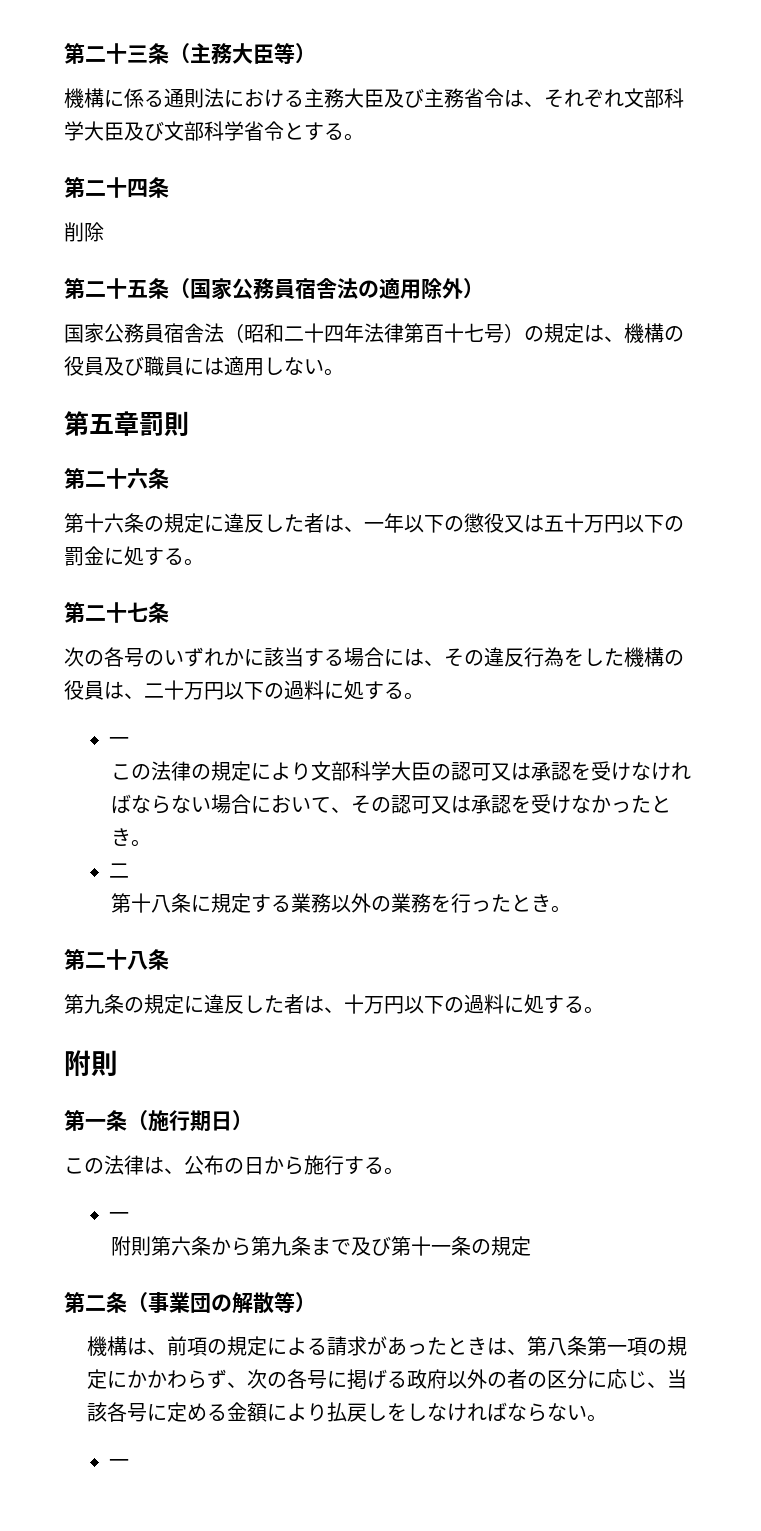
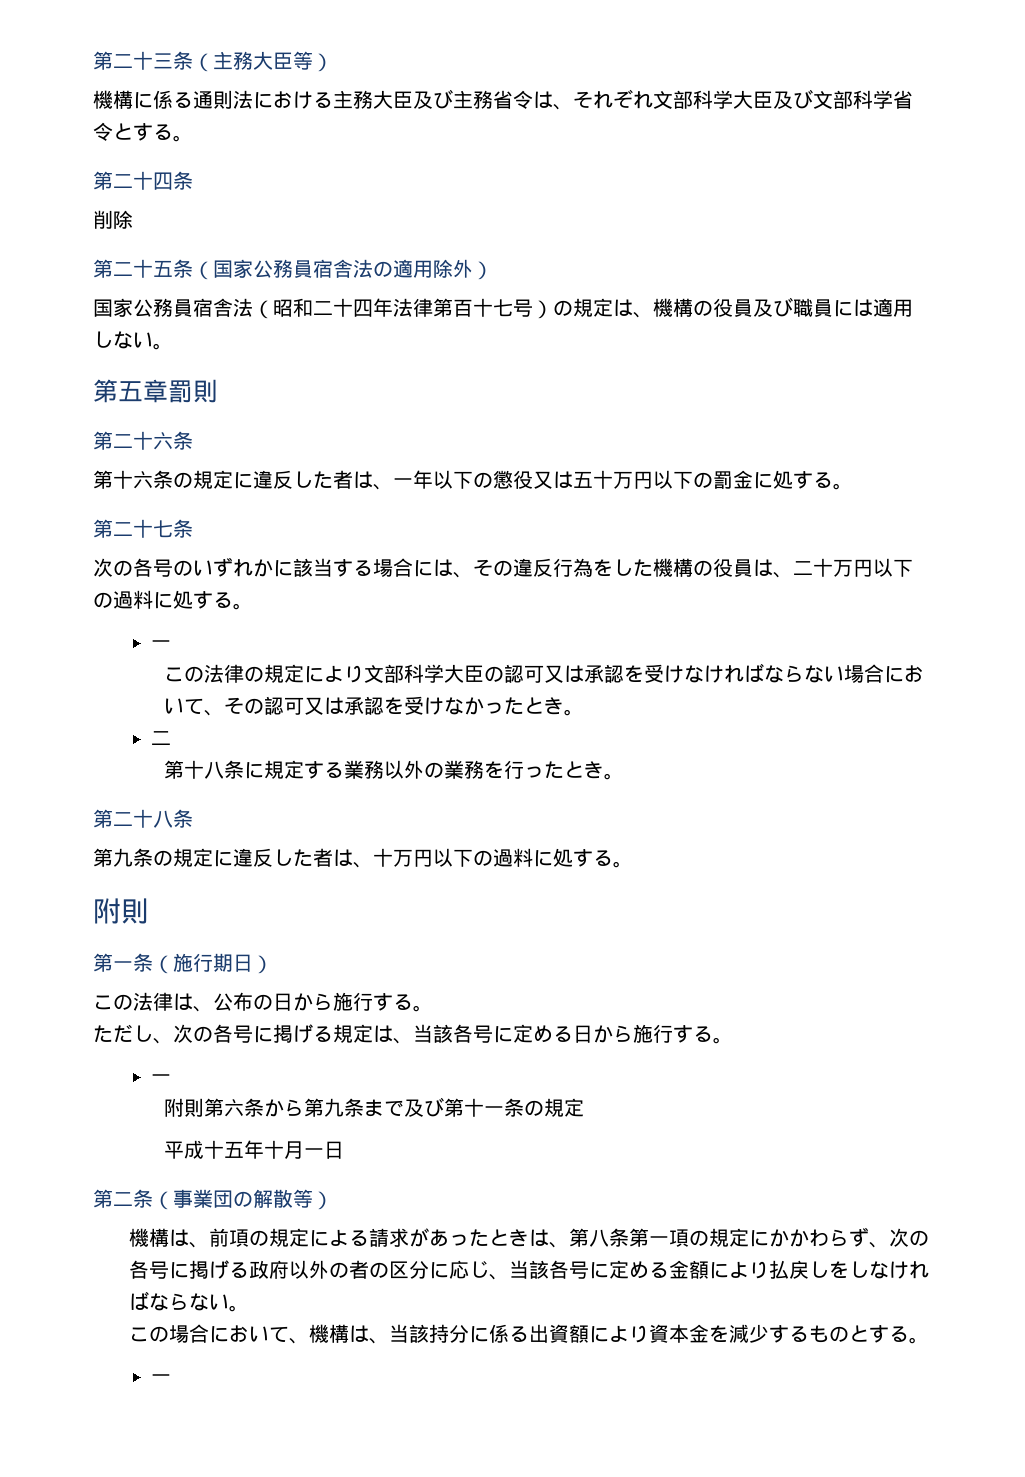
(404, 1171) none -> [93,1024,733,1044] // ただし、次の各号に掲げる規定は、当該各号に定める日から施行する。
(531, 1246) none -> [164,1140,345,1159] // 平成十五年十月一日
(608, 1418) none -> [128,1324,929,1344] // この場合において、機構は、当該持分に係る出資額により資本金を減少するものとする。

